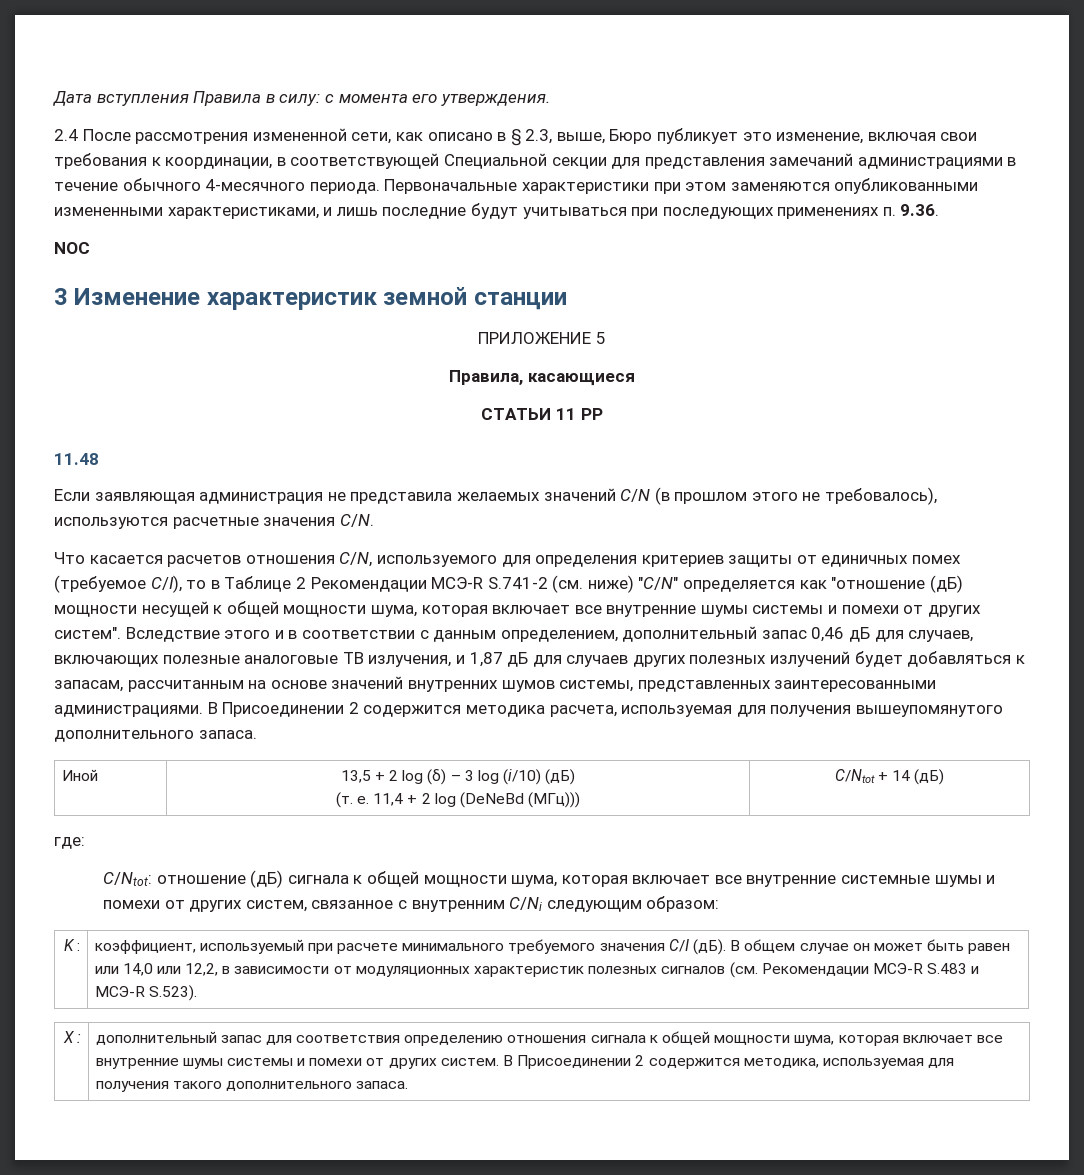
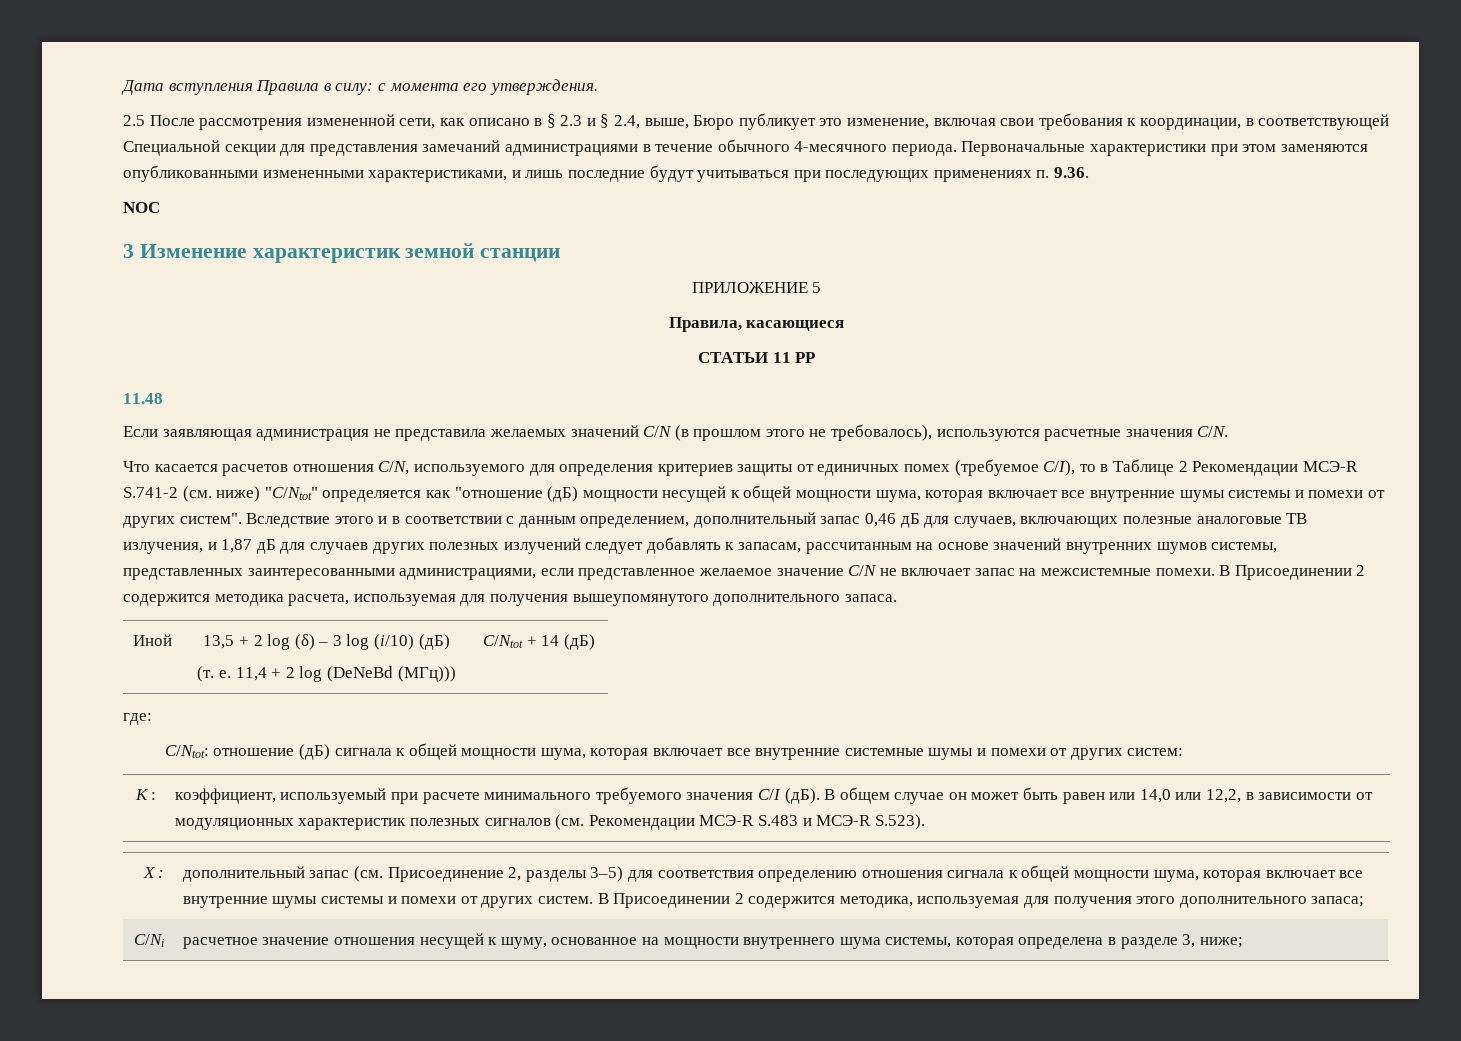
[54,129,78,141] 2.4 -> [123,115,145,126] 2.5
[525,129,553,144] 2.3, -> [560,114,641,129] 2.3 и § 2.4,
[638,577,679,590] "C/N" -> [264,487,318,500] "C/Ntot"
[854,651,1012,667] будет добавляться -> [585,537,721,554] следует добавлять
[54,705,203,717] администрациями. -> [399,565,1215,580] администрациями, если представленное желаемое значение C/N не включает запас на межсистемные помехи.
[245,896,720,912] систем, связанное с внутренним C/Ni следующим образом: -> [1127,748,1184,756] систем:
(262, 1039) none -> [353,866,624,882] (см. Присоединение 2, разделы 3–5)
[172,1081,409,1091] такого дополнительного запаса. -> [1136,896,1365,908] [134,934,165,947] [182,933,1243,949] этого дополнительного запаса; // C/Ni | расчетное значение отношения несущей к шуму, основанное на мощности внутреннего шума системы, которая определена в разделе 3, ниже;

